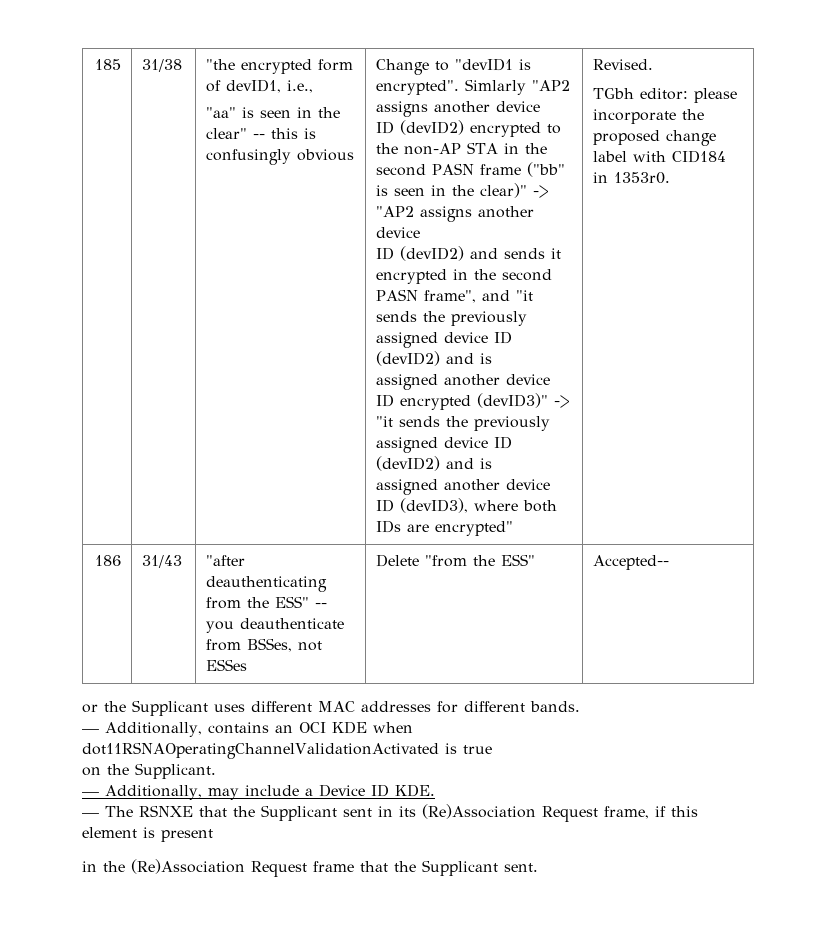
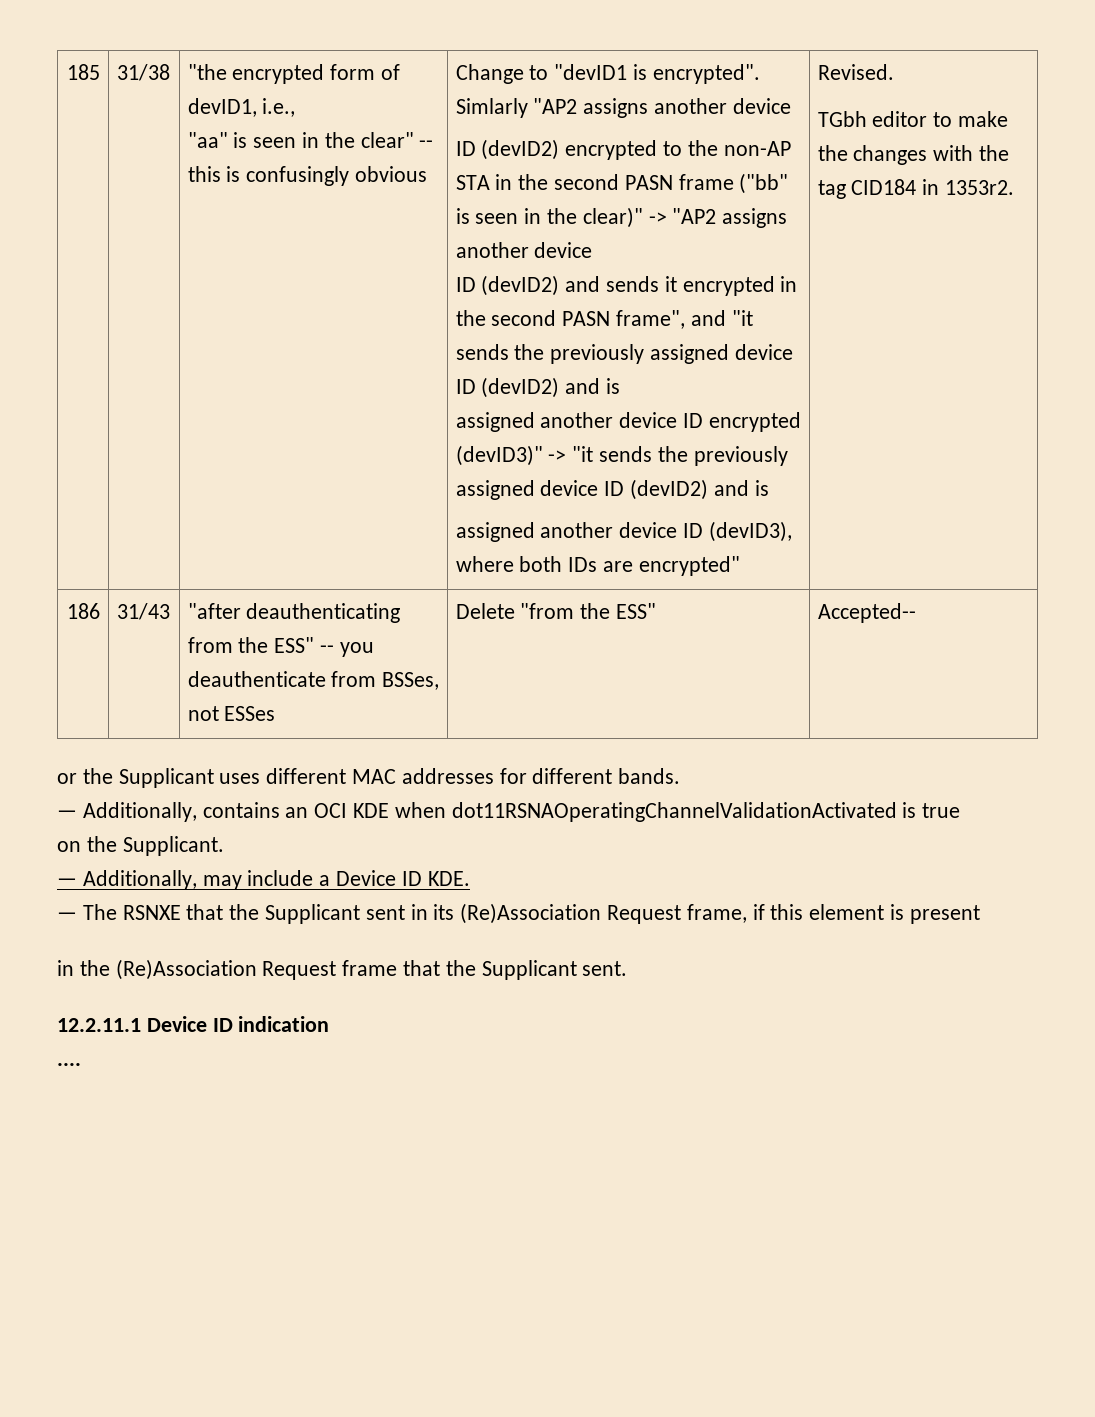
[640,88,738,103] [593,109,705,124] [593,130,717,146] [593,151,667,162] editor: please incorporate the proposed change label with -> [872,111,1009,127] [817,145,1010,165] [817,180,846,199] editor to make the changes with the tag
[614,172,671,184] 1353r0. -> [945,180,1015,195] 1353r2.
(538, 867) none -> [57,1016,330,1032] [57,1063,81,1066] // 12.2.11.1 Device ID indication // ....

